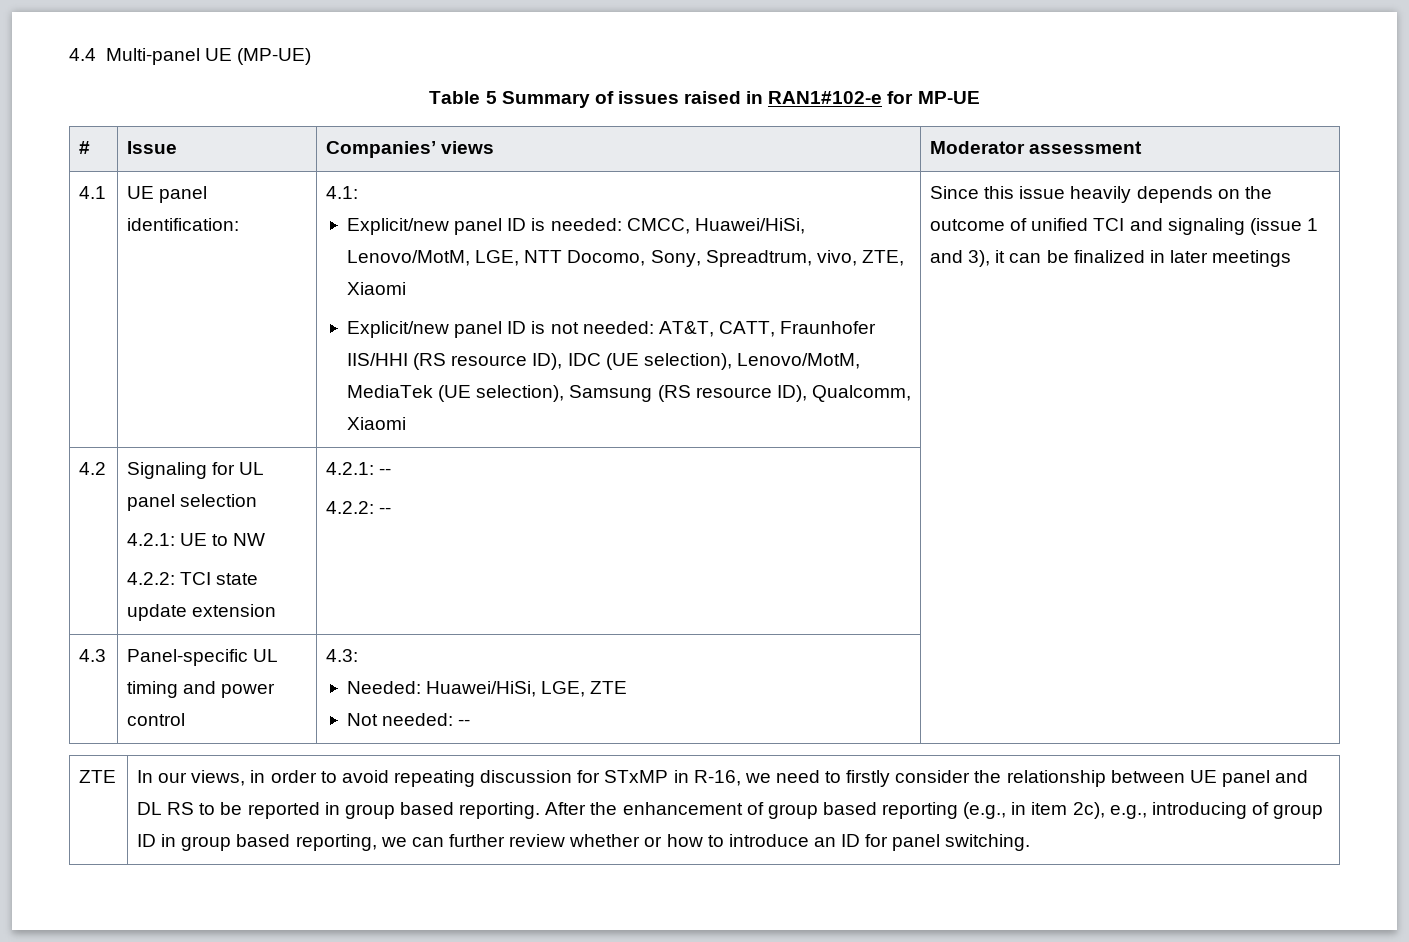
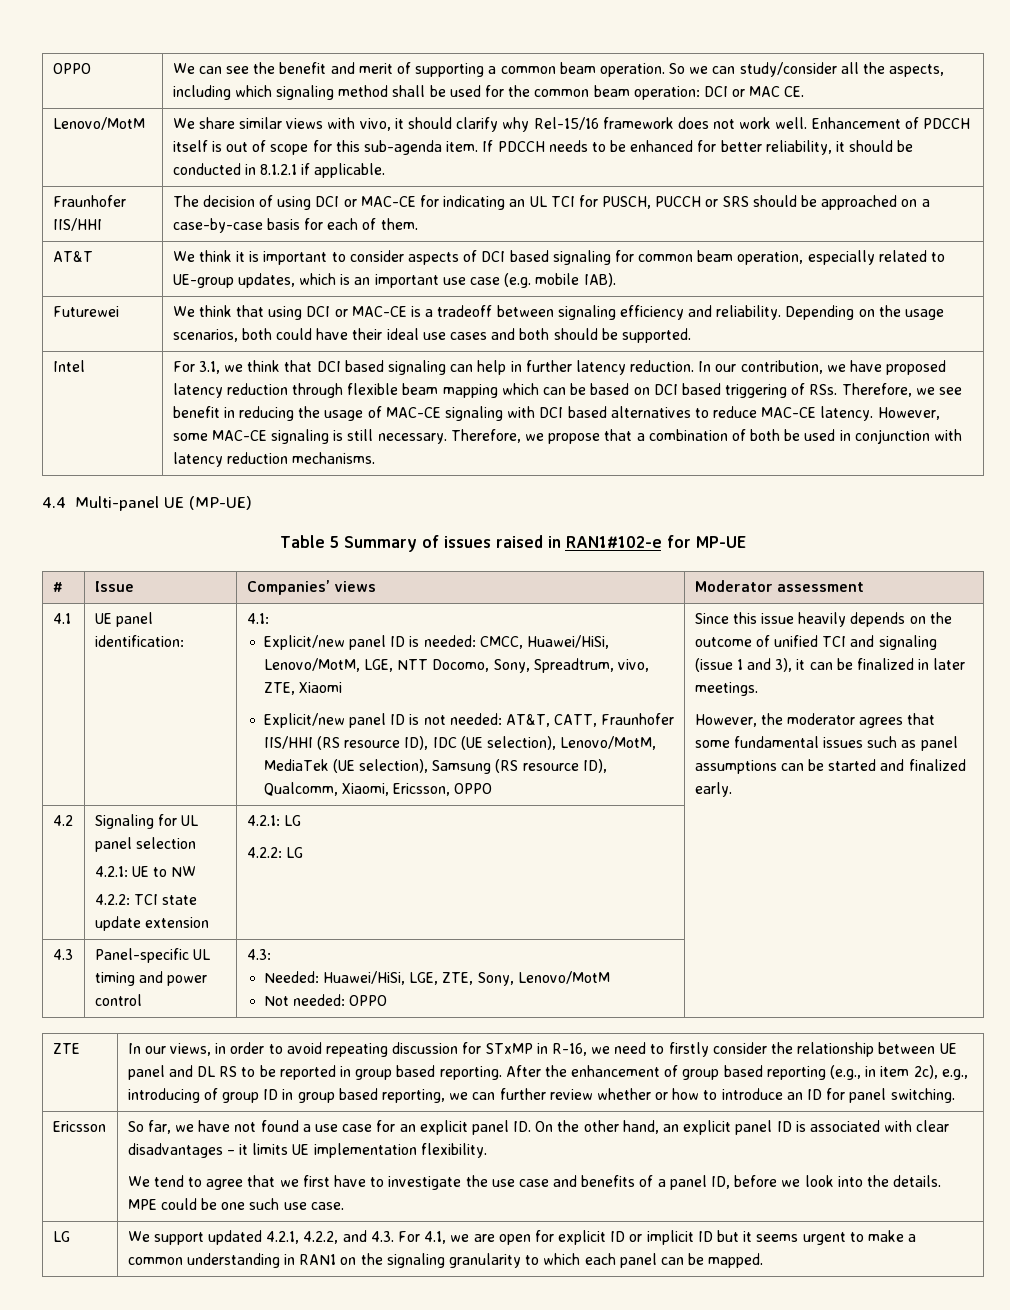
(69, 54) none -> [52,63,91,74] [172,62,945,77] [172,85,805,100] [52,117,145,130] [172,117,971,132] [172,140,914,155] [172,163,386,178] [52,195,126,207] [52,218,102,231] [172,195,930,210] [172,218,418,233] [52,251,93,262] [172,250,946,265] [172,273,616,288] [52,306,119,317] [172,305,945,320] [172,328,691,343] [52,360,85,372] [172,360,947,375] [172,383,963,398] [172,406,940,421] [172,429,963,444] [172,452,376,467] OPPO | We can see the benefit and merit of supporting a common beam operation. So we can study/consider all the aspects, including which signaling method shall be used for the common beam operation: DCI or MAC CE. // Lenovo/MotM | We share similar views with vivo, it should clarify why Rel-15/16 framework does not work well. Enhancement of PDCCH itself is out of scope for this sub-agenda item. If PDCCH needs to be enhanced for better reliability, it should be conducted in 8.1.2.1 if applicable. // Fraunhofer IIS/HHI | The decision of using DCI or MAC-CE for indicating an UL TCI for PUSCH, PUCCH or SRS should be approached on a case-by-case basis for each of them. // AT&T | We think it is important to consider aspects of DCI based signaling for common beam operation, especially related to UE-group updates, which is an important use case (e.g. mobile IAB). // Futurewei | We think that using DCI or MAC-CE is a tradeoff between signaling efficiency and reliability. Depending on the usage scenarios, both could have their ideal use cases and both should be supported. // Intel | For 3.1, we think that DCI based signaling can help in further latency reduction. In our contribution, we have proposed latency reduction through flexible beam mapping which can be based on DCI based triggering of RSs. Therefore, we see benefit in reducing the usage of MAC-CE signaling with DCI based alternatives to reduce MAC-CE latency. However, some MAC-CE signaling is still necessary. Therefore, we propose that a combination of both be used in conjunction with latency reduction mechanisms. //
[346,417,406,430] Xiaomi -> [341,783,493,796] Xiaomi, Ericsson, OPPO
[1212,250,1292,267] meetings -> [694,682,758,696] [694,713,936,728] [694,736,958,751] [694,759,966,774] [694,782,732,797] meetings. // However, the moderator agrees that some fundamental issues such as panel assumptions can be started and finalized early.
[379,468,392,475] [326,501,392,514] -- // 4.2.2: -- -> [283,815,301,826] [246,847,303,858] LG // 4.2.2: LG
[590,681,628,694] ZTE -> [442,971,610,986] ZTE, Sony, Lenovo/MotM
[458,719,471,726] -- -> [349,995,388,1006] OPPO
(1031, 842) none -> [52,1121,106,1132] [127,1120,950,1135] [127,1143,487,1158] [127,1175,942,1190] [127,1198,344,1210] [52,1231,70,1242] [127,1230,917,1245] [127,1253,764,1268] // Ericsson | So far, we have not found a use case for an explicit panel ID. On the other hand, an explicit panel ID is associated with clear disadvantages – it limits UE implementation flexibility. // We tend to agree that we first have to investigate the use case and benefits of a panel ID, before we look into the details. MPE could be one such use case. // LG | We support updated 4.2.1, 4.2.2, and 4.3. For 4.1, we are open for explicit ID or implicit ID but it seems urgent to make a common understanding in RAN1 on the signaling granularity to which each panel can be mapped.

